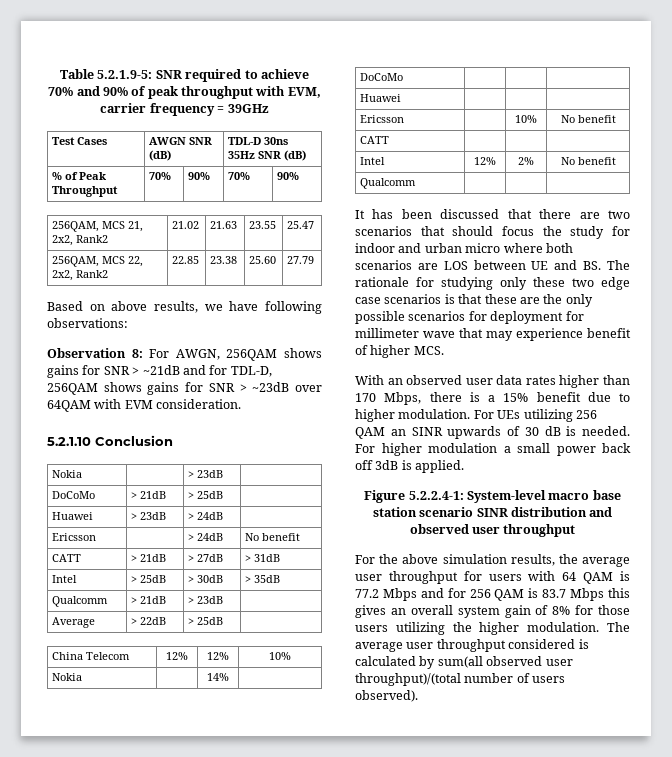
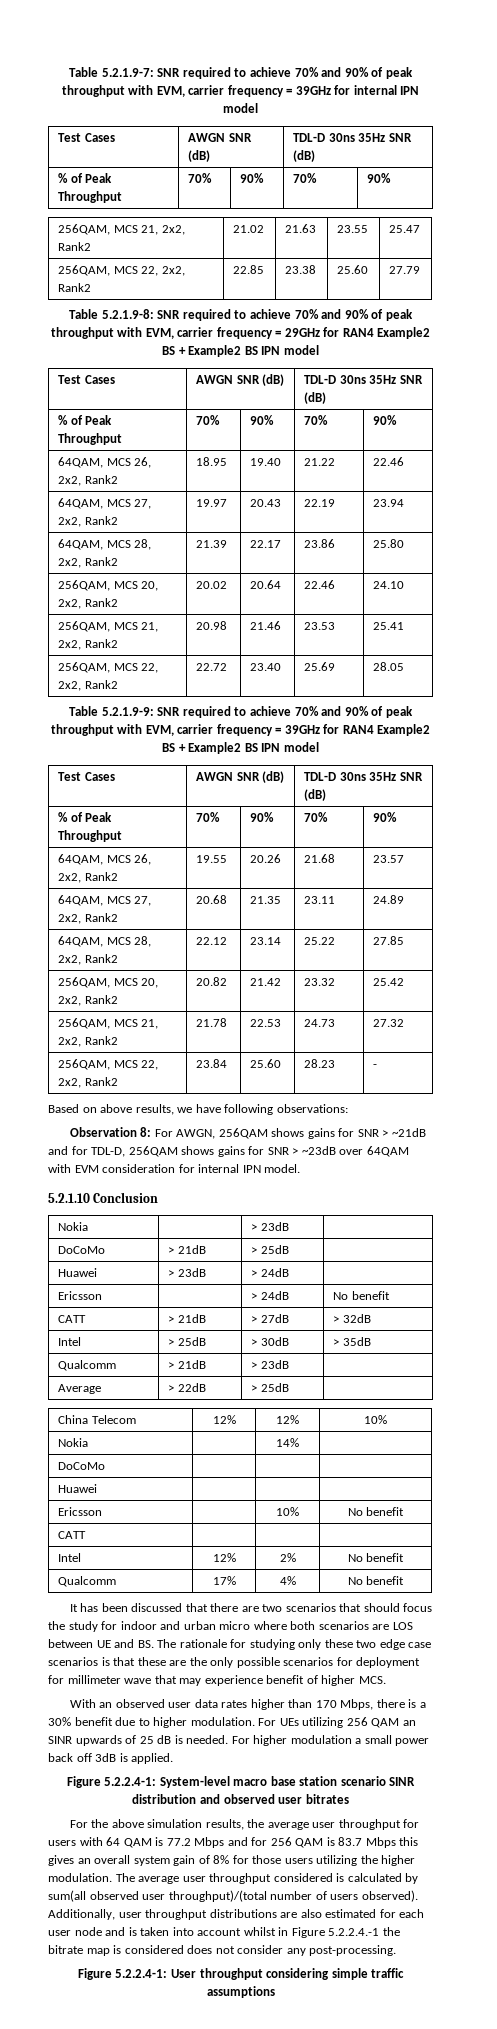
[60,69,153,79] Table 5.2.1.9-5: -> [69,67,154,77] Table 5.2.1.9-7:
(269, 108) none -> [334,85,420,95] [223,103,258,113] for internal IPN model
(315, 260) none -> [69,309,413,321] [50,327,431,339] [162,345,319,357] [58,375,115,384] [196,374,285,386] [304,375,423,384] [304,392,327,404] [58,415,113,425] [58,433,123,445] [196,415,221,425] [250,415,275,425] [304,415,329,425] [373,415,398,425] [58,457,152,468] [58,475,118,486] [196,457,228,466] [250,458,282,466] [304,458,336,466] [373,457,405,466] [58,498,152,509] [58,516,118,527] [196,499,228,507] [250,499,282,507] [304,499,336,507] [373,499,405,507] [58,539,152,550] [58,557,118,568] [196,540,228,548] [250,540,282,548] [304,539,336,548] [373,539,405,548] [58,580,159,591] [58,598,118,609] [196,581,228,589] [250,580,282,589] [304,580,336,589] [373,581,405,589] [58,621,159,632] [58,639,118,650] [196,621,228,630] [250,621,282,630] [304,622,336,630] [373,622,405,630] [58,662,159,673] [58,680,118,691] [196,663,228,671] [250,663,282,671] [304,662,336,671] [373,662,405,671] [69,706,413,718] [50,724,431,736] [162,742,319,754] [58,772,115,781] [196,771,285,783] [304,772,423,781] [304,789,327,801] [58,812,113,822] [58,830,123,842] [196,812,221,822] [250,812,275,822] [304,812,329,822] [373,812,398,822] [58,854,152,865] [58,872,118,883] [196,855,228,863] [250,854,282,863] [304,854,336,863] [373,855,405,863] [58,895,152,906] [58,913,118,924] [196,895,228,904] [250,896,282,904] [304,896,336,904] [373,895,405,904] [58,936,152,947] [58,954,118,965] [196,937,228,945] [250,937,282,945] [304,937,336,945] [373,936,405,945] [58,977,159,988] [58,995,118,1006] [196,977,228,986] [250,978,282,986] [304,978,336,986] [373,978,405,986] [58,1018,159,1029] [58,1036,118,1047] [196,1018,228,1027] [250,1019,282,1027] [304,1019,336,1027] [373,1019,405,1027] [58,1059,159,1070] [58,1077,118,1088] [196,1059,228,1068] [250,1059,282,1068] [304,1059,336,1068] [373,1064,378,1068] // Table 5.2.1.9-8: SNR required to achieve 70% and 90% of peak throughput with EVM, carrier frequency = 29GHz for RAN4 Example2 BS + Example2 BS IPN model // Test Cases | AWGN SNR (dB) | TDL-D 30ns 35Hz SNR (dB) // % of Peak Throughput | 70% | 90% | 70% | 90% // 64QAM, MCS 26, 2x2, Rank2 | 18.95 | 19.40 | 21.22 | 22.46 // 64QAM, MCS 27, 2x2, Rank2 | 19.97 | 20.43 | 22.19 | 23.94 // 64QAM, MCS 28, 2x2, Rank2 | 21.39 | 22.17 | 23.86 | 25.80 // 256QAM, MCS 20, 2x2, Rank2 | 20.02 | 20.64 | 22.46 | 24.10 // 256QAM, MCS 21, 2x2, Rank2 | 20.98 | 21.46 | 23.53 | 25.41 // 256QAM, MCS 22, 2x2, Rank2 | 22.72 | 23.40 | 25.69 | 28.05 // Table 5.2.1.9-9: SNR required to achieve 70% and 90% of peak throughput with EVM, carrier frequency = 39GHz for RAN4 Example2 BS + Example2 BS IPN model // Test Cases | AWGN SNR (dB) | TDL-D 30ns 35Hz SNR (dB) // % of Peak Throughput | 70% | 90% | 70% | 90% // 64QAM, MCS 26, 2x2, Rank2 | 19.55 | 20.26 | 21.68 | 23.57 // 64QAM, MCS 27, 2x2, Rank2 | 20.68 | 21.35 | 23.11 | 24.89 // 64QAM, MCS 28, 2x2, Rank2 | 22.12 | 23.14 | 25.22 | 27.85 // 256QAM, MCS 20, 2x2, Rank2 | 20.82 | 21.42 | 23.32 | 25.42 // 256QAM, MCS 21, 2x2, Rank2 | 21.78 | 22.53 | 24.73 | 27.32 // 256QAM, MCS 22, 2x2, Rank2 | 23.84 | 25.60 | 28.23 | -
[156,399,242,409] consideration. -> [102,1164,301,1173] consideration for internal IPN model.
[254,554,281,562] 31dB -> [342,1314,371,1323] 32dB
(417, 183) | | -> [212,1576,236,1585] [279,1576,296,1585] [347,1576,405,1585] 17% | 4% | No benefit
[503,393,529,402] 15% -> [48,1717,71,1726] 30%
[524,427,539,436] 30 -> [139,1736,154,1744] 25
[503,524,576,537] throughput -> [305,1794,349,1804] bitrates
(418, 696) none -> [48,1909,425,1920] [48,1927,400,1938] [48,1945,397,1956] [77,1968,405,1980] [206,1986,275,1998] Additionally, user throughput distributions are also estimated for each user node and is taken into account whilst in Figure 5.2.2.4.-1 the bitrate map is considered does not consider any post-processing. // Figure 5.2.2.4-1: User throughput considering simple traffic assumptions

